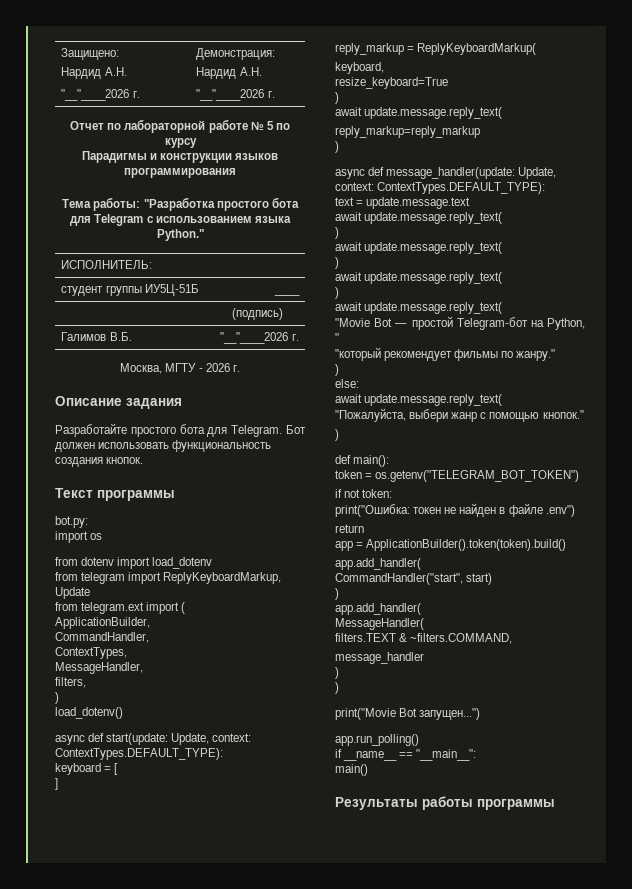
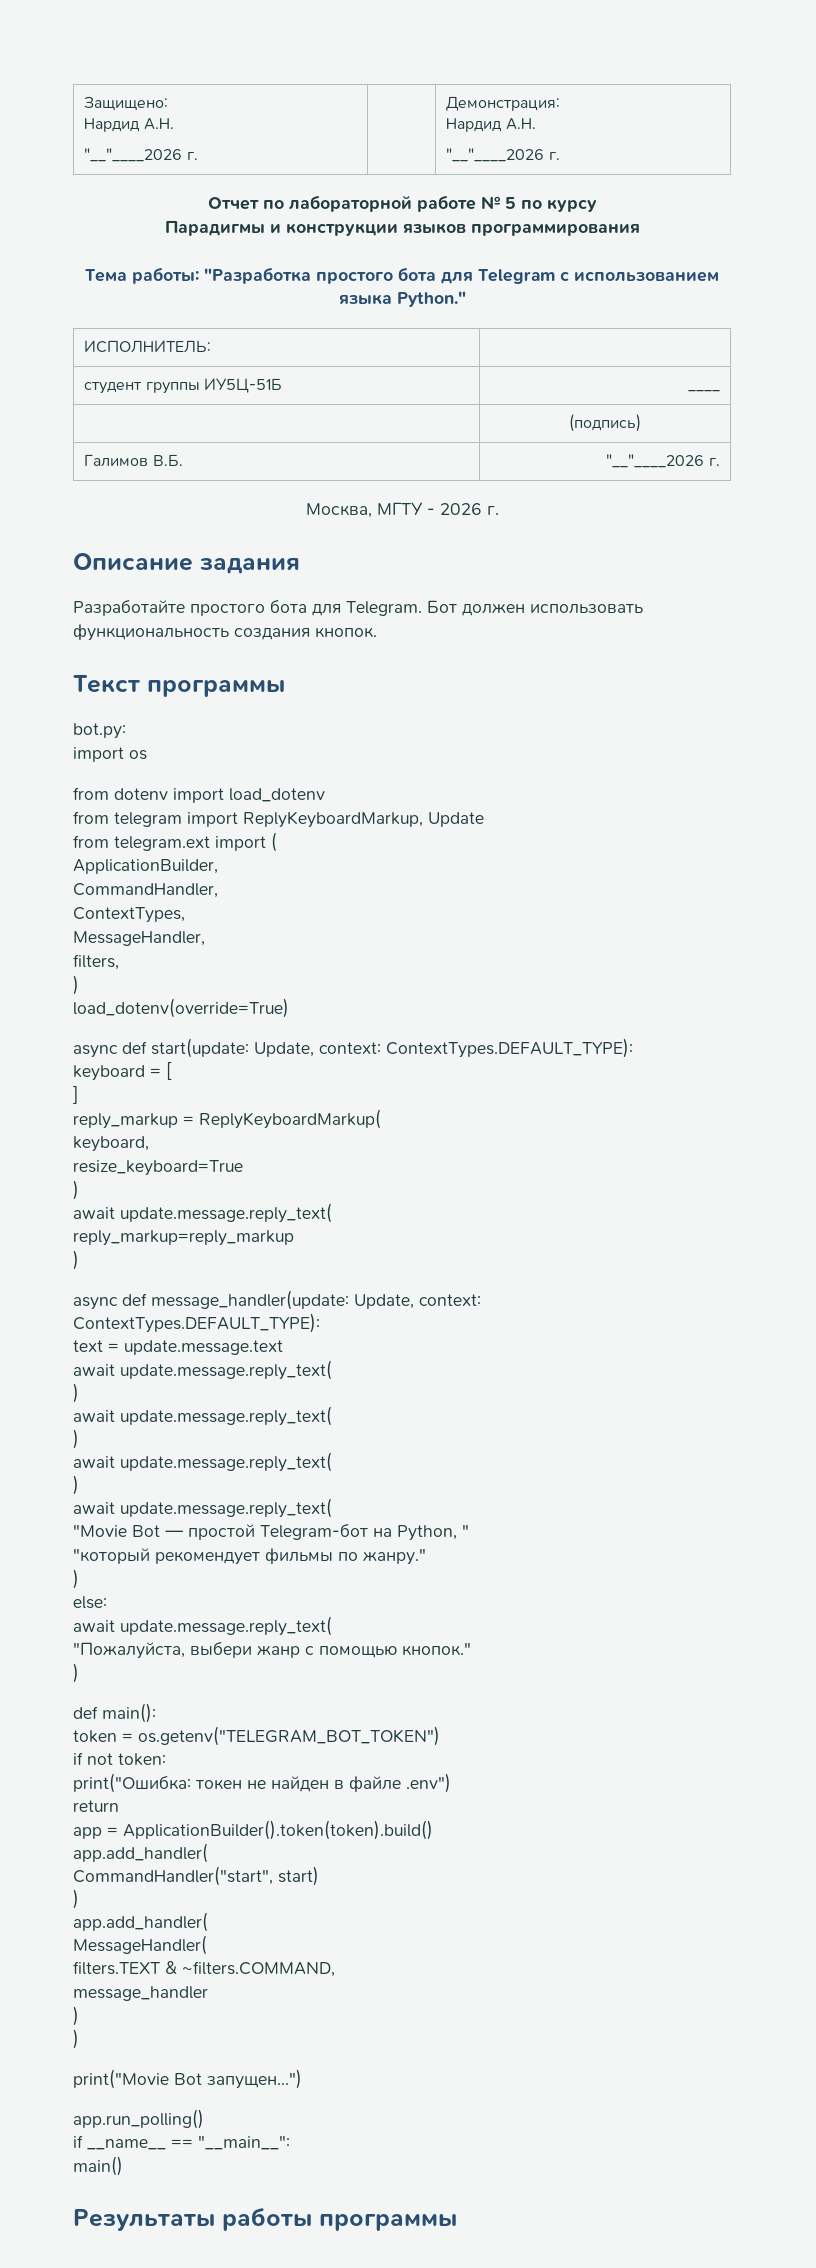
[55,707,123,719] load_dotenv() -> [73,998,289,1018] load_dotenv(override=True)

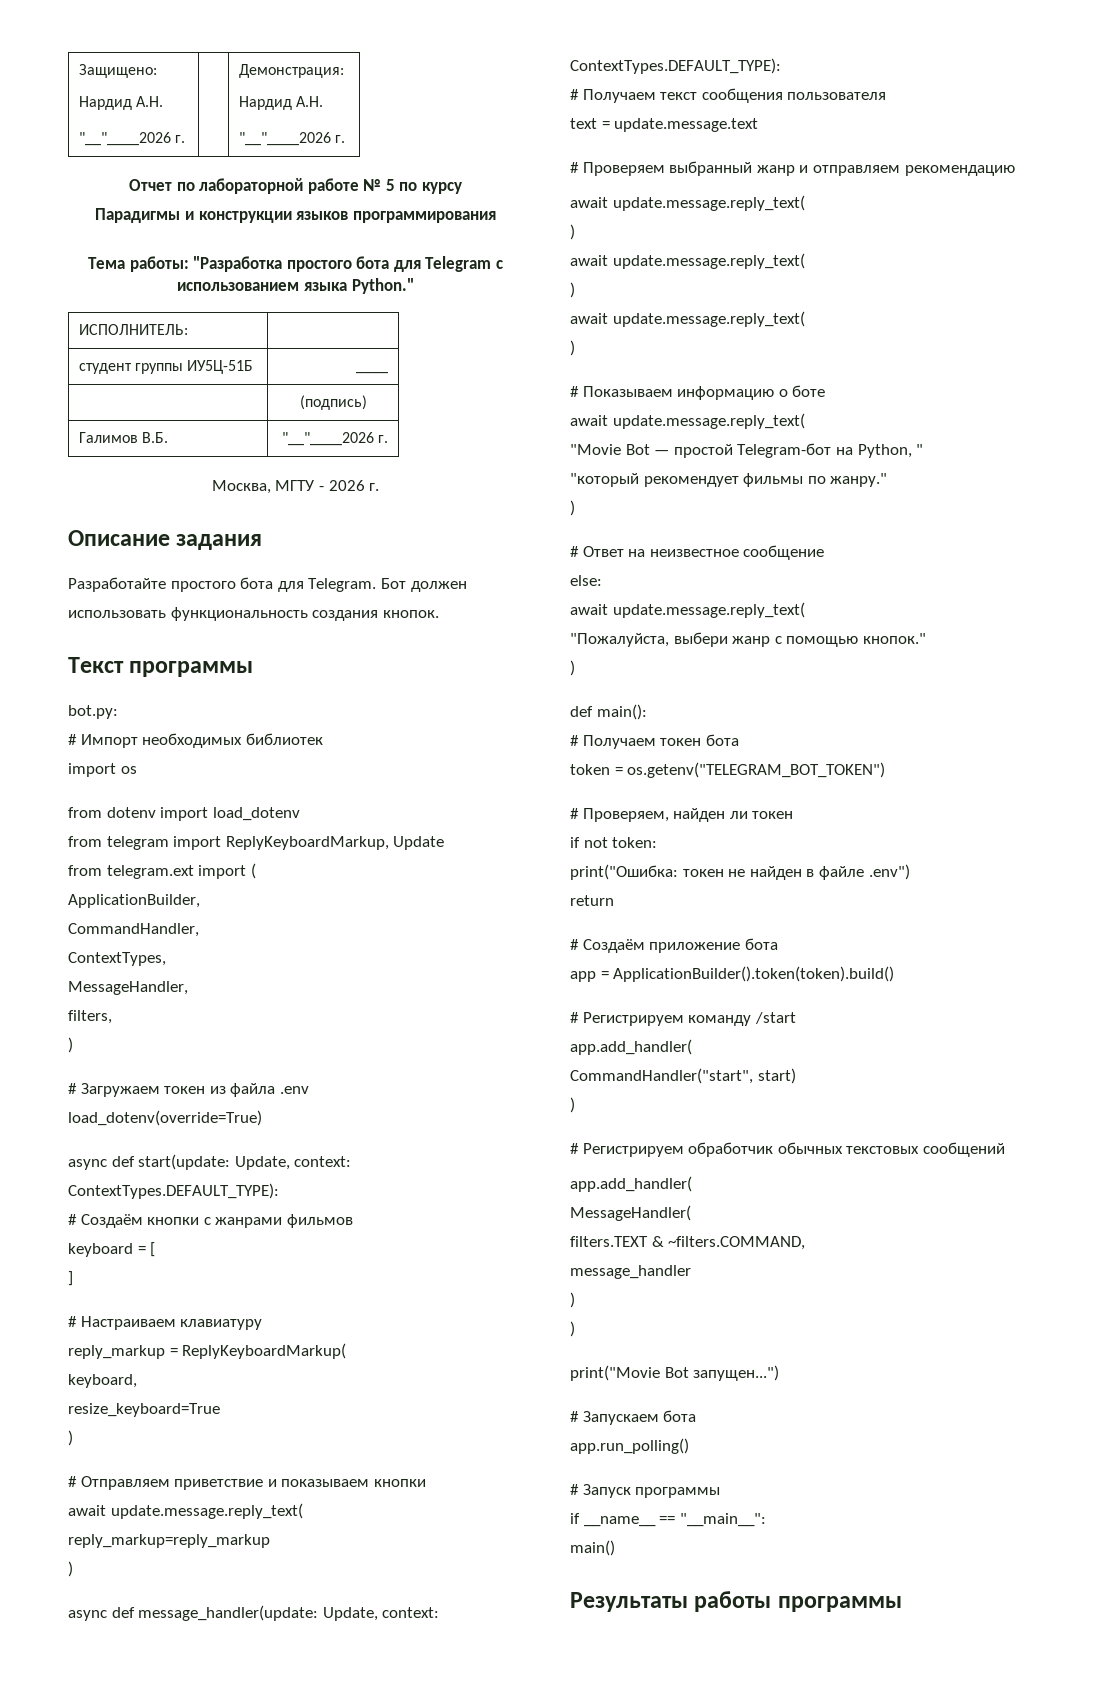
(126, 731) none -> [68,733,323,748] // # Импорт необходимых библиотек
(79, 985) none -> [68,1083,309,1097] // # Загружаем токен из файла .env
(633, 1048) none -> [68,1214,353,1228] // # Создаём кнопки с жанрами фильмов
(78, 1095) none -> [68,1316,263,1330] // # Настраиваем клавиатуру
(79, 1190) none -> [68,1476,426,1490] // # Отправляем приветствие и показываем кнопки
[73,1340,283,1355] text = update.message.text -> [570,88,887,103] [570,118,759,132] [570,161,1015,176] # Получаем текст сообщения пользователя // text = update.message.text // # Проверяем выбранный жанр и отправляем рекомендацию
(79, 1485) none -> [570,385,826,400] // # Показываем информацию о боте
(79, 1579) none -> [570,545,825,560] // # Ответ на неизвестное сообщение
(156, 1713) none -> [570,734,739,749] // # Получаем токен бота
(440, 1736) none -> [570,808,794,822] // # Проверяем, найден ли токен
(119, 1806) none -> [570,938,778,953] // # Создаём приложение бота
(433, 1830) none -> [570,1012,796,1026] // # Регистрируем команду /start
(79, 1899) none -> [570,1142,1005,1157] // # Регистрируем обработчик обычных текстовых сообщений
[73,2109,204,2129] app.run_polling() -> [570,1410,697,1425] [570,1438,689,1454] [570,1484,721,1498] # Запускаем бота // app.run_polling() // # Запуск программы

